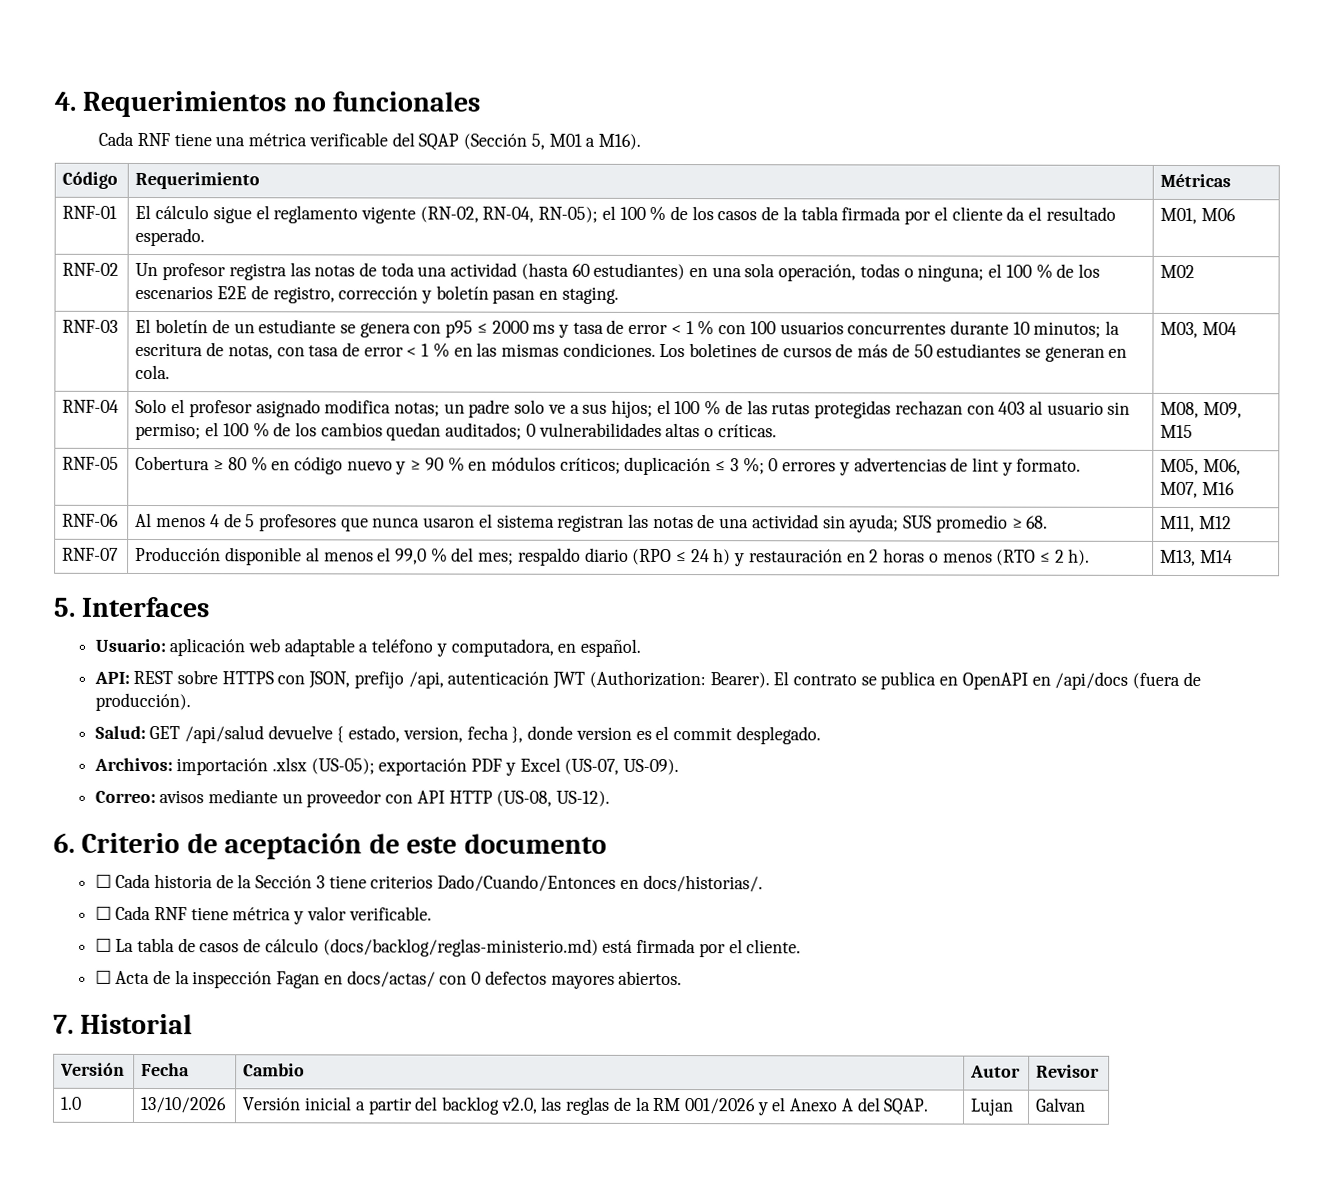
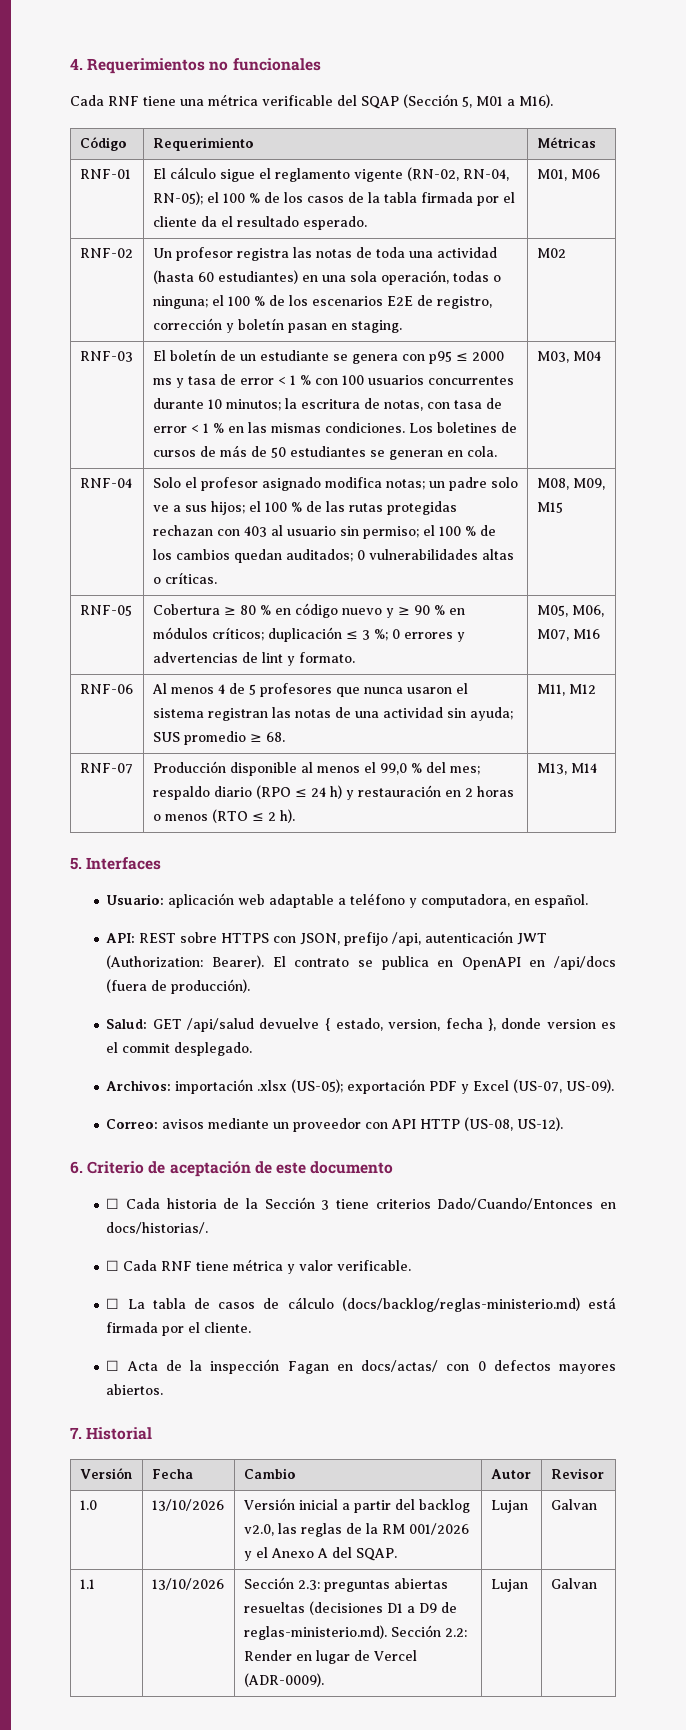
(1087, 1104) none -> [79,1579,95,1589] [151,1578,224,1590] [243,1577,448,1592] [243,1601,457,1615] [243,1625,467,1640] [243,1650,417,1664] [243,1673,324,1687] [490,1579,528,1592] [550,1578,597,1589] // 1.1 | 13/10/2026 | Sección 2.3: preguntas abiertas resueltas (decisiones D1 a D9 de reglas-ministerio.md). Sección 2.2: Render en lugar de Vercel (ADR-0009). | Lujan | Galvan

